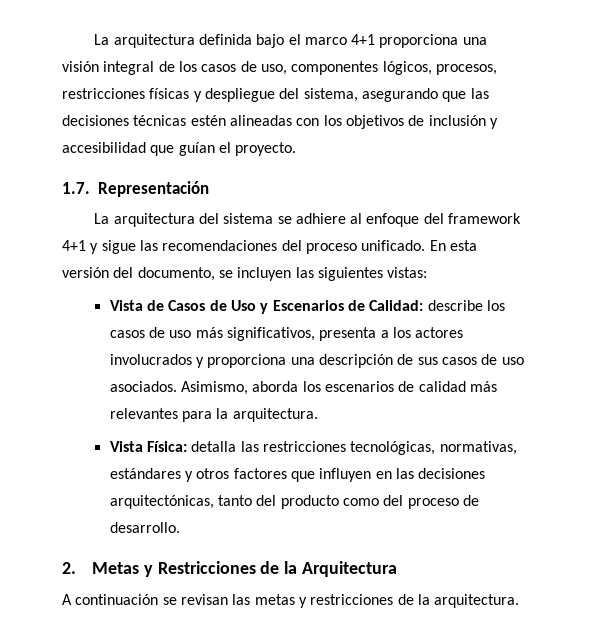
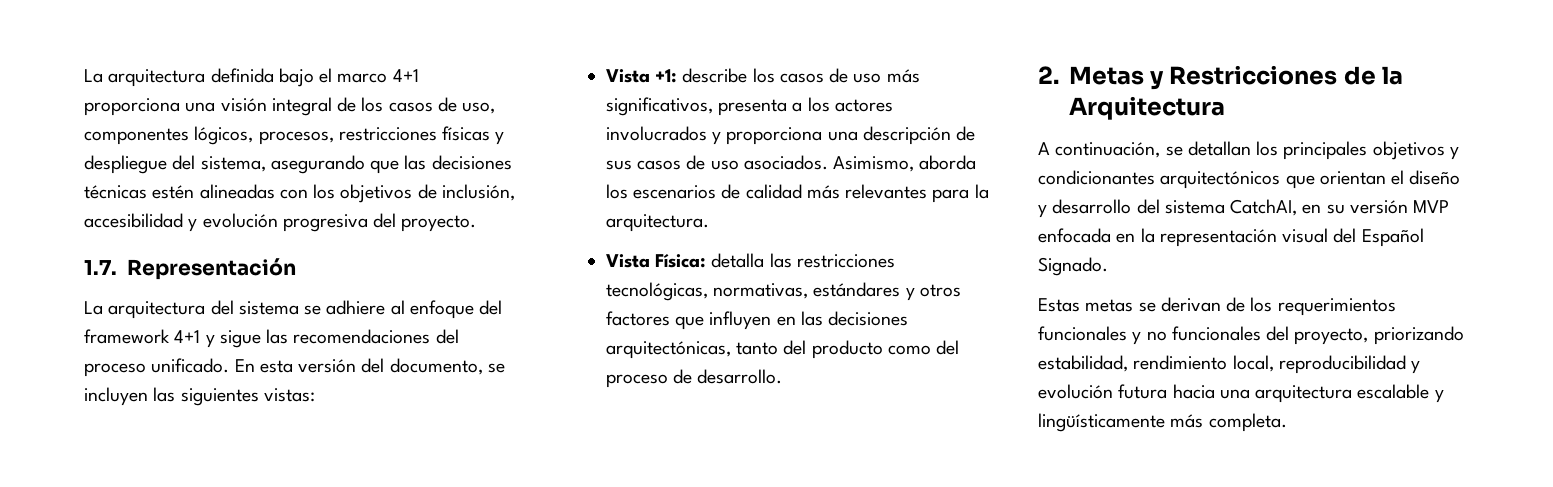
[428,115,498,129] [62,142,231,156] inclusión y accesibilidad que guían el -> [441,184,515,201] [84,213,397,232] inclusión, accesibilidad y evolución progresiva del
[147,300,424,314] de Casos de Uso y Escenarios de Calidad: -> [654,69,677,83] +1:
[75,594,520,608] continuación se revisan las metas y restricciones de la arquitectura. -> [1055,141,1459,160] [1038,170,1461,189] [1038,199,1450,218] [1038,228,1424,247] [1038,257,1108,276] [1038,297,1396,316] [1038,326,1464,345] [1038,355,1421,374] [1038,384,1444,403] [1038,413,1287,432] continuación, se detallan los principales objetivos y condicionantes arquitectónicos que orientan el diseño y desarrollo del sistema CatchAI, en su versión MVP enfocada en la representación visual del Español Signado. // Estas metas se derivan de los requerimientos funcionales y no funcionales del proyecto, priorizando estabilidad, rendimiento local, reproducibilidad y evolución futura hacia una arquitectura escalable y lingüísticamente más completa.

